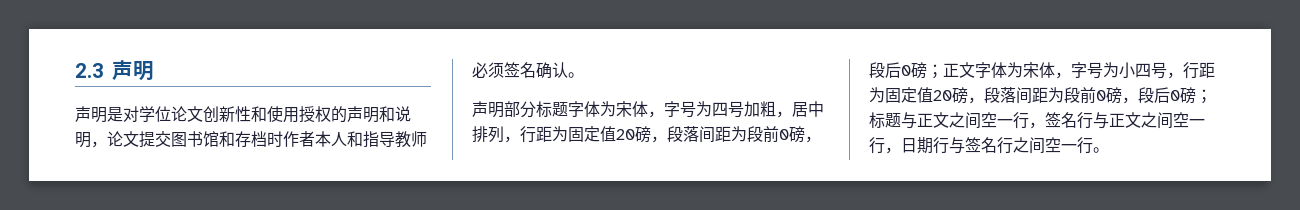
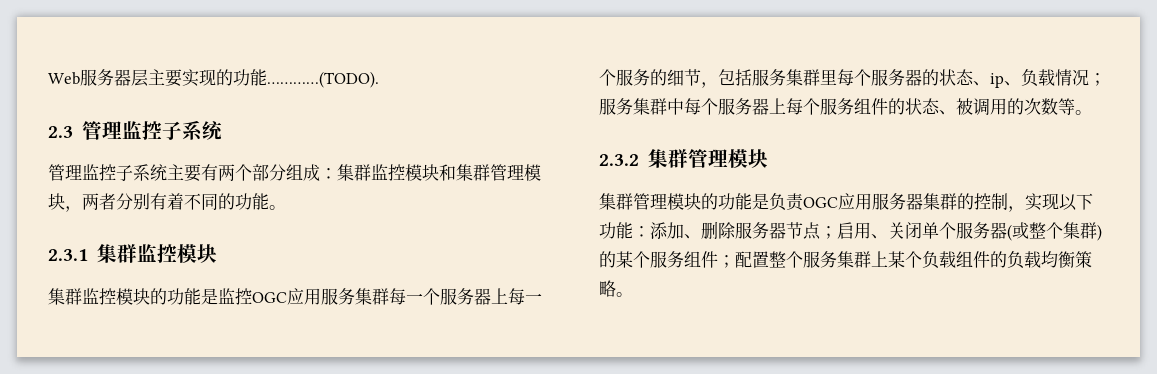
[75,60,154,81] [75,106,411,123] [75,131,427,148] [472,62,584,79] [472,101,824,118] [472,126,821,143] [869,62,1215,79] [869,87,1212,104] [869,112,1205,129] [869,137,1093,154] 2.3声明 // 声明是对学位论文创新性和使用授权的声明和说明，论文提交图书馆和存档时作者本人和指导教师必须签名确认。 // 声明部分标题字体为宋体，字号为四号加粗，居中排列，行距为固定值20磅，段落间距为段前0磅，段后0磅；正文字体为宋体，字号为小四号，行距为固定值20磅，段落间距为段前0磅，段后0磅；标题与正文之间空一行，签名行与正文之间空一行，日期行与签名行之间空一行 -> [48,69,379,88] [48,120,223,141] [48,164,541,182] [48,193,286,212] [48,244,217,263] [48,288,542,305] [599,69,1106,88] [599,98,1092,116] [599,149,768,168] [599,193,1093,212] [599,221,1102,241] [599,251,1092,269] [599,280,616,297] Web服务器层主要实现的功能…………(TODO). // 2.3管理监控子系统 // 管理监控子系统主要有两个部分组成：集群监控模块和集群管理模块，两者分别有着不同的功能。 // 2.3.1集群监控模块 // 集群监控模块的功能是监控OGC应用服务集群每一个服务器上每一个服务的细节，包括服务集群里每个服务器的状态、ip、负载情况；服务集群中每个服务器上每个服务组件的状态、被调用的次数等。 // 2.3.2集群管理模块 // 集群管理模块的功能是负责OGC应用服务器集群的控制，实现以下功能：添加、删除服务器节点；启用、关闭单个服务器(或整个集群)的某个服务组件；配置整个服务集群上某个负载组件的负载均衡策略

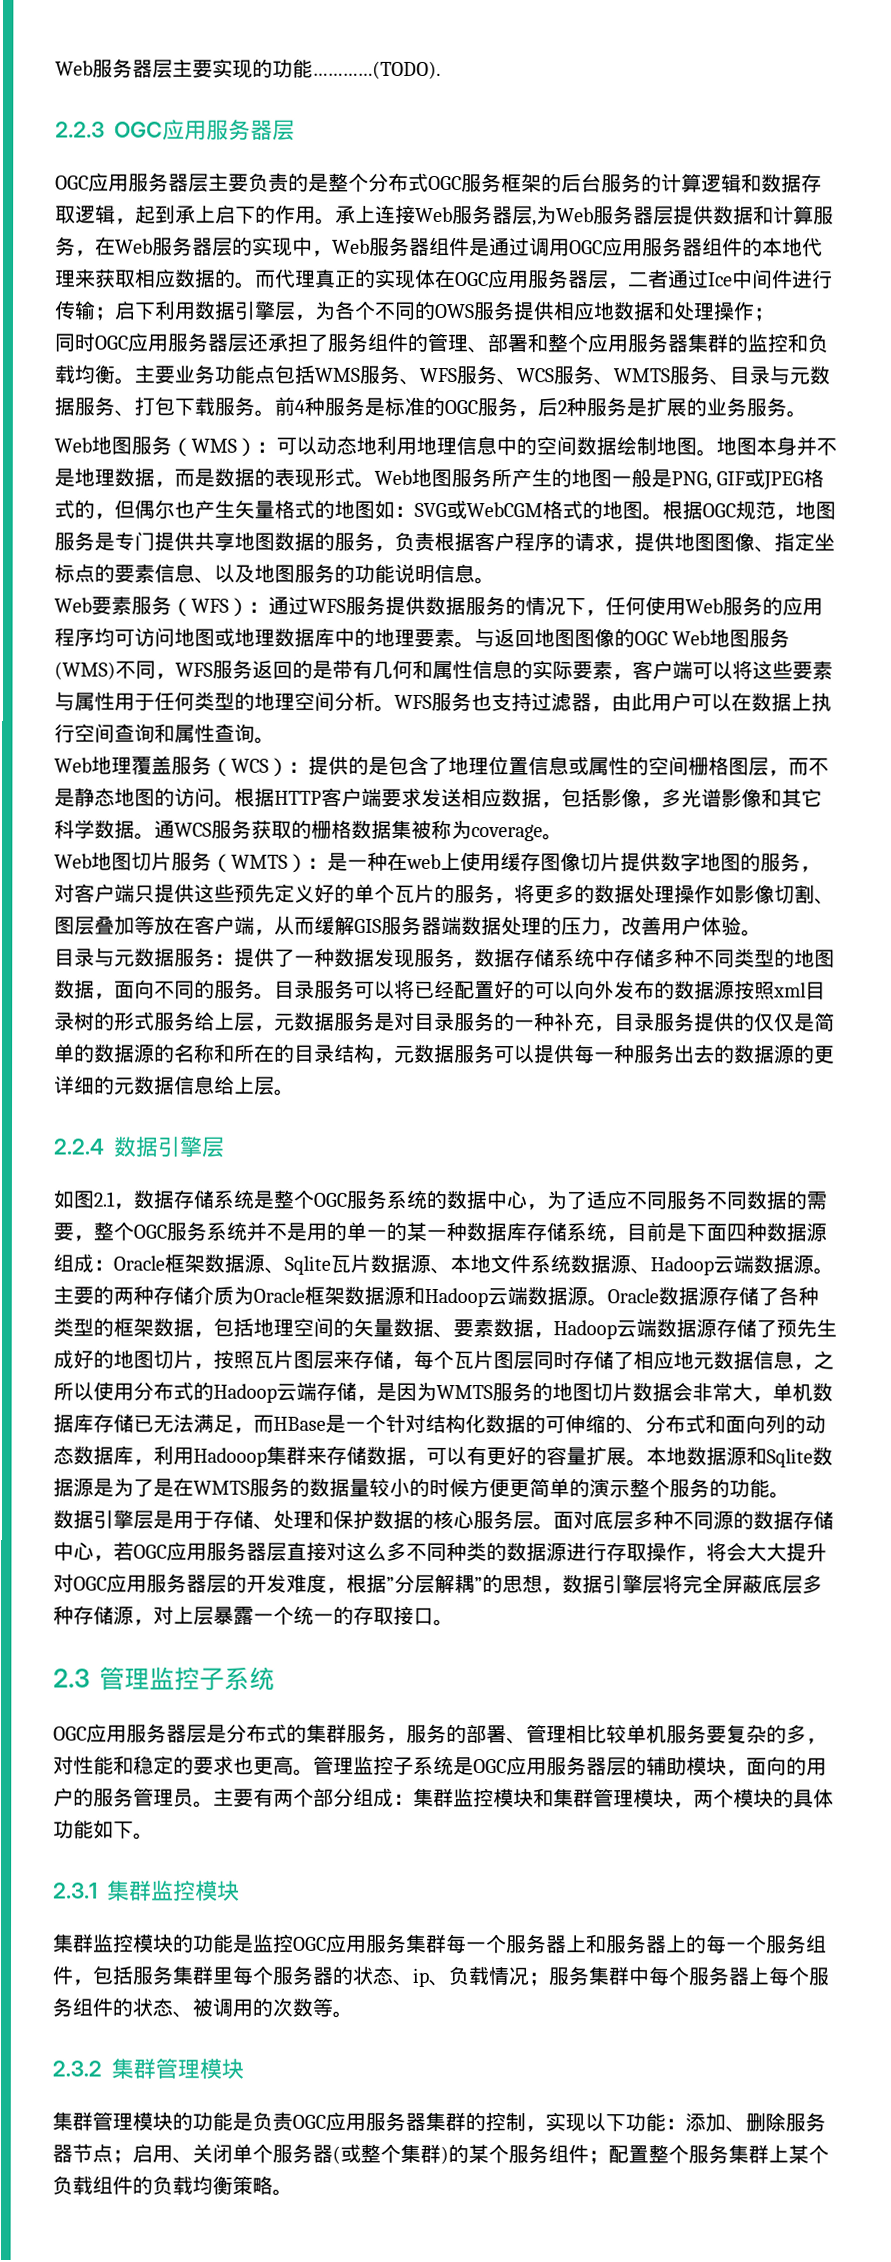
[48,120,223,141] [48,164,167,181] 2.3管理监控子系统 // 管理监控子系统 -> [55,119,295,141] [55,172,822,194] [55,204,834,227] [55,236,823,257] [55,268,833,290] [54,300,775,322] [54,332,828,354] [54,364,830,386] [54,396,807,418] [54,435,837,457] [54,467,825,491] [54,499,836,521] [54,531,835,553] [54,563,495,585] [54,595,823,617] [54,627,791,649] [54,659,833,681] [54,691,832,713] [54,723,275,744] [54,755,829,777] [54,787,822,809] [54,819,563,842] [54,851,821,873] [54,883,835,905] [54,915,762,937] [54,947,835,969] [54,979,826,1000] [54,1011,835,1033] [54,1043,835,1064] [54,1075,295,1096] [53,1136,224,1158] [53,1189,827,1211] [53,1221,827,1243] [53,1253,834,1276] [53,1285,819,1308] [53,1317,837,1340] [53,1349,834,1371] [53,1381,833,1403] [53,1413,826,1435] [53,1445,833,1468] [53,1477,790,1499] [53,1509,834,1531] [53,1541,827,1563] [53,1573,823,1595] [53,1605,454,1627] [53,1666,275,1691] [53,1723,827,1745] [53,1755,827,1777] [53,1787,214,1808] 2.2.3 OGC应用服务器层 // OGC应用服务器层主要负责的是整个分布式OGC服务框架的后台服务的计算逻辑和数据存取逻辑，起到承上启下的作用。承上连接Web服务器层,为Web服务器层提供数据和计算服务，在Web服务器层的实现中，Web服务器组件是通过调用OGC应用服务器组件的本地代理来获取相应数据的。而代理真正的实现体在OGC应用服务器层，二者通过Ice中间件进行传输；启下利用数据引擎层，为各个不同的OWS服务提供相应地数据和处理操作； // 同时OGC应用服务器层还承担了服务组件的管理、部署和整个应用服务器集群的监控和负载均衡。主要业务功能点包括WMS服务、WFS服务、WCS服务、WMTS服务、目录与元数据服务、打包下载服务。前4种服务是标准的OGC服务，后2种服务是扩展的业务服务。 // Web地图服务（WMS）：可以动态地利用地理信息中的空间数据绘制地图。地图本身并不是地理数据，而是数据的表现形式。Web地图服务所产生的地图一般是PNG, GIF或JPEG格式的，但偶尔也产生矢量格式的地图如：SVG或WebCGM格式的地图。根据OGC规范，地图服务是专门提供共享地图数据的服务，负责根据客户程序的请求，提供地图图像、指定坐标点的要素信息、以及地图服务的功能说明信息。 // Web要素服务（WFS）：通过WFS服务提供数据服务的情况下，任何使用Web服务的应用程序均可访问地图或地理数据库中的地理要素。与返回地图图像的OGC Web地图服务(WMS)不同，WFS服务返回的是带有几何和属性信息的实际要素，客户端可以将这些要素与属性用于任何类型的地理空间分析。WFS服务也支持过滤器，由此用户可以在数据上执行空间查询和属性查询。 // Web地理覆盖服务（WCS）：提供的是包含了地理位置信息或属性的空间栅格图层，而不是静态地图的访问。根据HTTP客户端要求发送相应数据，包括影像，多光谱影像和其它科学数据。通WCS服务获取的栅格数据集被称为coverage。 // Web地图切片服务（WMTS）：是一种在web上使用缓存图像切片提供数字地图的服务，对客户端只提供这些预先定义好的单个瓦片的服务，将更多的数据处理操作如影像切割、图层叠加等放在客户端，从而缓解GIS服务器端数据处理的压力，改善用户体验。 // 目录与元数据服务：提供了一种数据发现服务，数据存储系统中存储多种不同类型的地图数据，面向不同的服务。目录服务可以将已经配置好的可以向外发布的数据源按照xml目录树的形式服务给上层，元数据服务是对目录服务的一种补充，目录服务提供的仅仅是简单的数据源的名称和所在的目录结构，元数据服务可以提供每一种服务出去的数据源的更详细的元数据信息给上层。 // 2.2.4数据引擎层 // 如图2.1，数据存储系统是整个OGC服务系统的数据中心，为了适应不同服务不同数据的需要，整个OGC服务系统并不是用的单一的某一种数据库存储系统，目前是下面四种数据源组成：Oracle框架数据源、Sqlite瓦片数据源、本地文件系统数据源、Hadoop云端数据源。主要的两种存储介质为Oracle框架数据源和Hadoop云端数据源。Oracle数据源存储了各种类型的框架数据，包括地理空间的矢量数据、要素数据，Hadoop云端数据源存储了预先生成好的地图切片，按照瓦片图层来存储，每个瓦片图层同时存储了相应地元数据信息，之所以使用分布式的Hadoop云端存储，是因为WMTS服务的地图切片数据会非常大，单机数据库存储已无法满足，而HBase是一个针对结构化数据的可伸缩的、分布式和面向列的动态数据库，利用Hadooop集群来存储数据，可以有更好的容量扩展。本地数据源和Sqlite数据源是为了是在WMTS服务的数据量较小的时候方便更简单的演示整个服务的功能。 // 数据引擎层是用于存储、处理和保护数据的核心服务层。面对底层多种不同源的数据存储中心，若OGC应用服务器层直接对这么多不同种类的数据源进行存取操作，将会大大提升对OGC应用服务器层的开发难度，根据”分层解耦”的思想，数据引擎层将完全屏蔽底层多种存储源，对上层暴露一个统一的存取接口。 // 2.3管理监控子系统 // OGC应用服务器层是分布式的集群服务，服务的部署、管理相比较单机服务要复杂的多，对性能和稳定的要求也更高。管理监控子系统是OGC应用服务器层的辅助模块，面向的用户的服务管理员。
[99,193,269,210] 者分别有着不同的功能 -> [713,1788,834,1808] [53,1819,134,1839] 个模块的具体功能如下
[508,288,542,305] [599,69,701,86] 每一个服务的细节 -> [585,1934,827,1954] [52,1965,73,1985] 和服务器上的每一个服务组件

